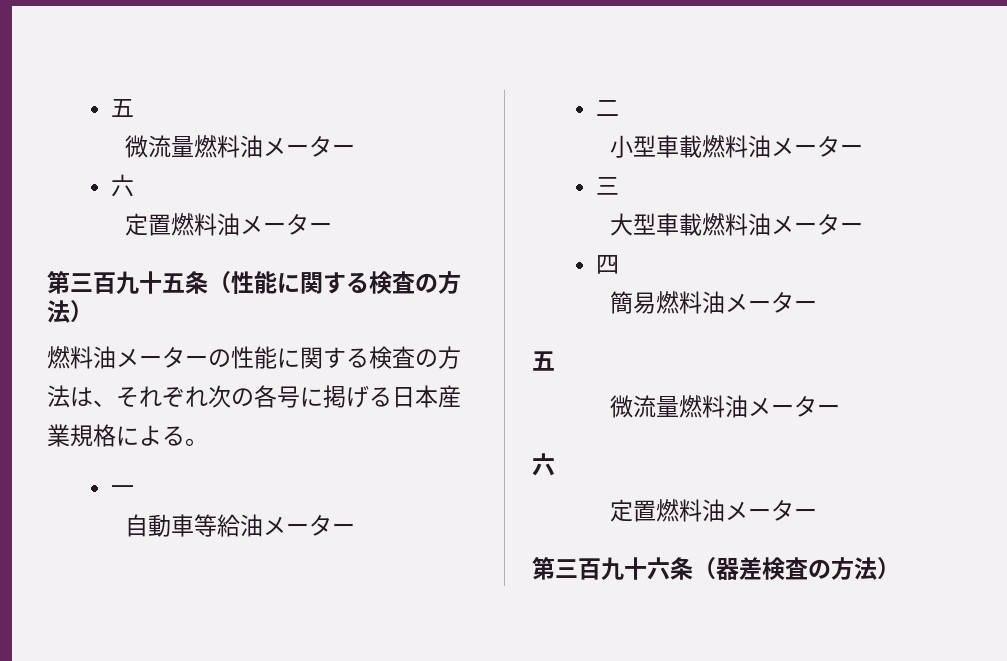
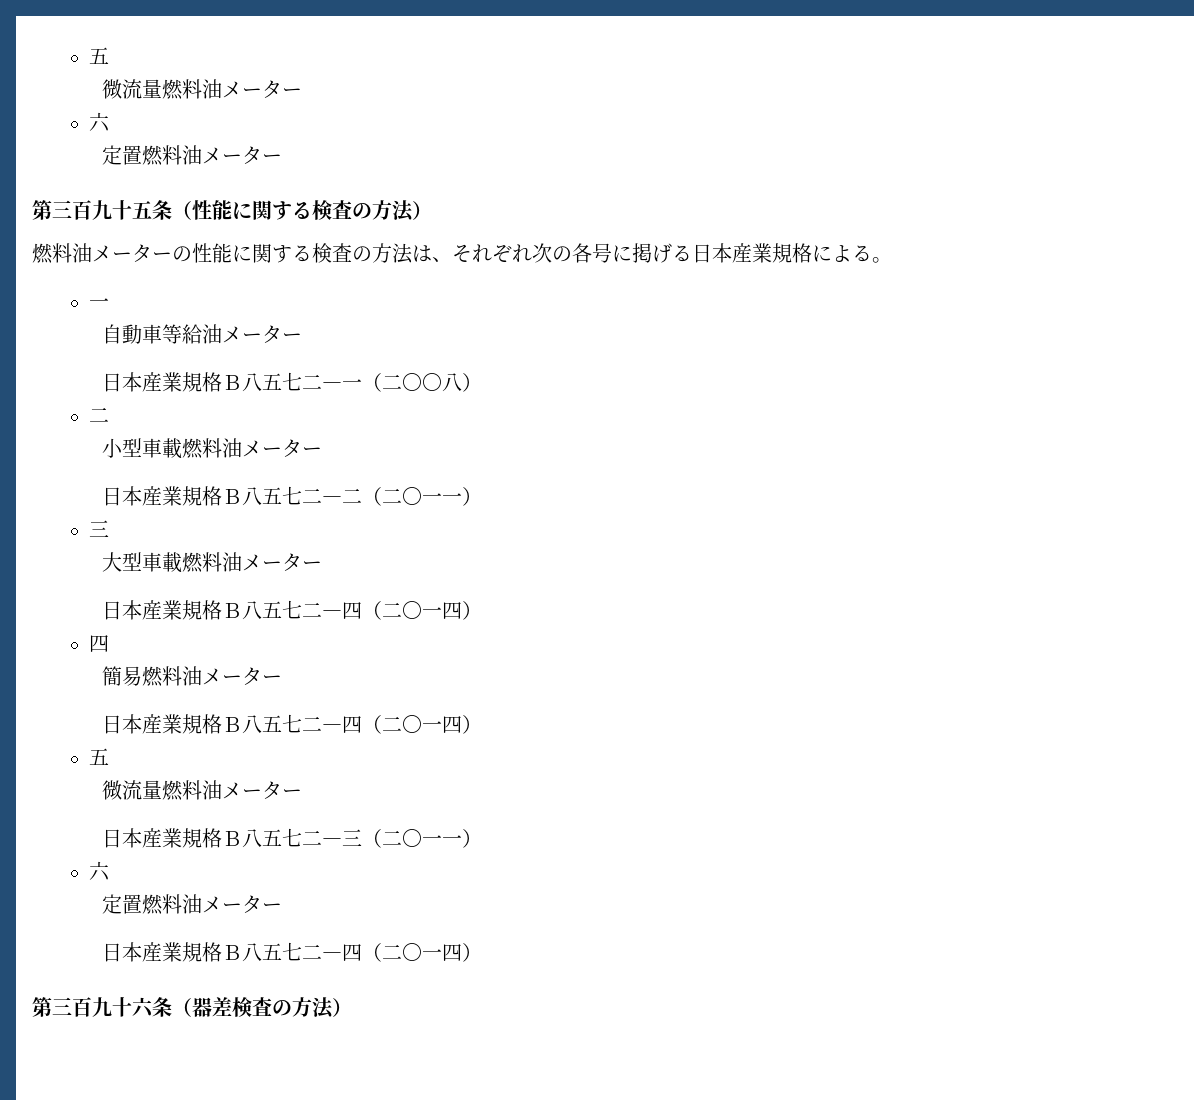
(356, 528) none -> [102,372,483,392] // 日本産業規格Ｂ八五七二―一（二〇〇八）
(864, 149) none -> [102,486,483,506] // 日本産業規格Ｂ八五七二―二（二〇一一）
(864, 227) none -> [102,600,483,620] // 日本産業規格Ｂ八五七二―四（二〇一四）
[532,351,555,371] [610,395,841,418] [532,453,555,476] [610,499,818,522] // 五 // 微流量燃料油メーター // 六 // 定置燃料油メーター -> [102,714,483,734] [89,748,110,765] [102,780,303,801] [102,828,483,848] [89,861,111,881] [102,894,283,915] [102,942,483,962] // 日本産業規格Ｂ八五七二―四（二〇一四） // 五 // 微流量燃料油メーター // 日本産業規格Ｂ八五七二―三（二〇一一） // 六 // 定置燃料油メーター // 日本産業規格Ｂ八五七二―四（二〇一四）

